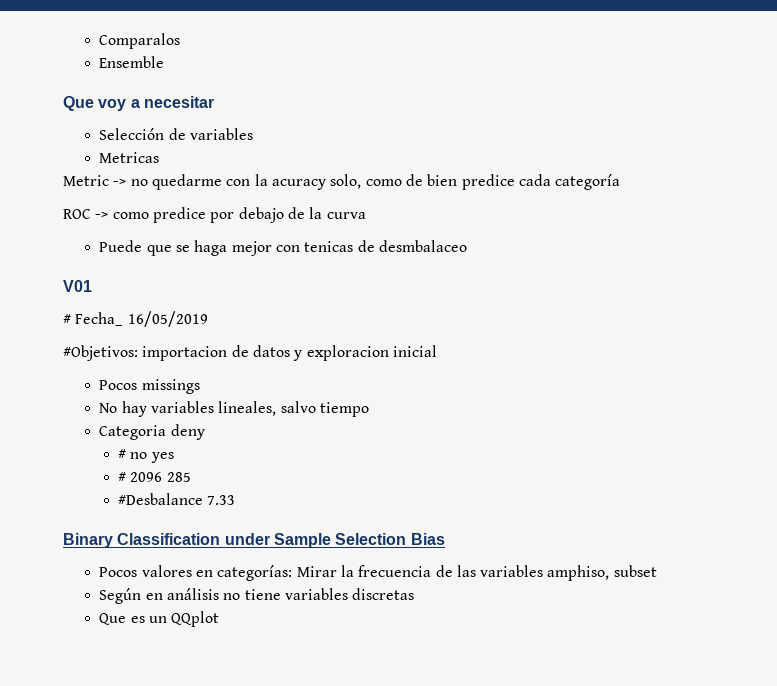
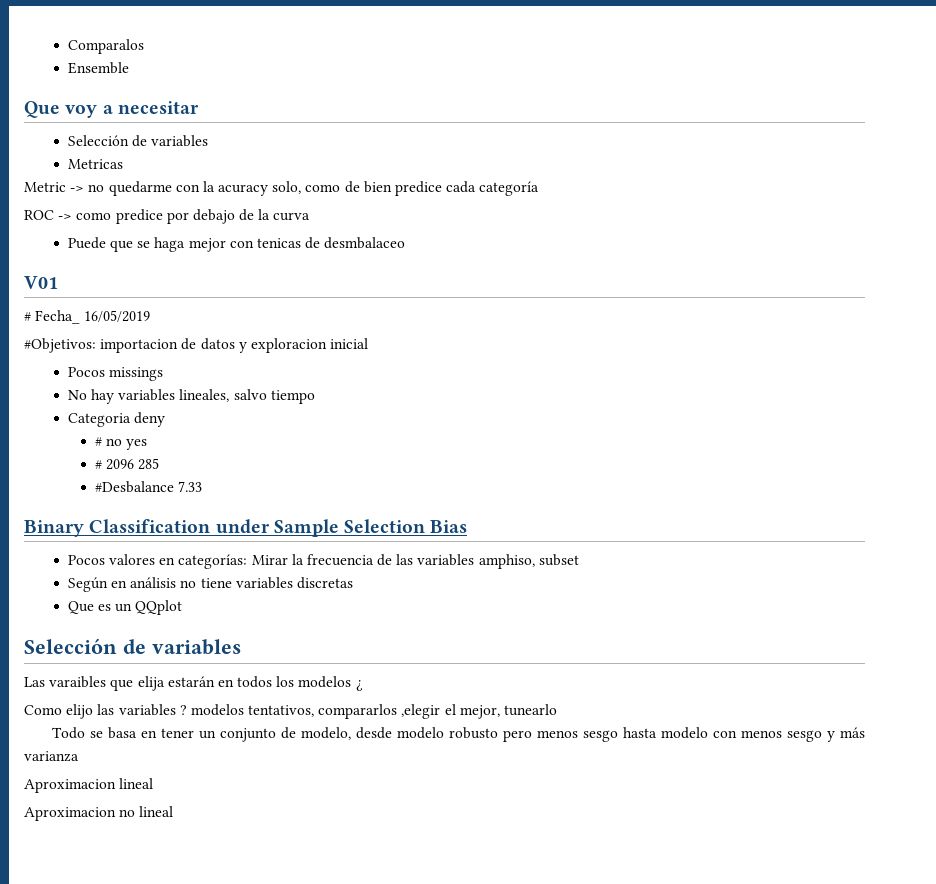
(220, 619) none -> [24,638,241,655] [24,676,363,691] [24,704,558,719] [52,727,865,742] [24,751,79,762] [24,778,154,793] [24,806,174,821] // Selección de variables // Las varaibles que elija estarán en todos los modelos ¿ // Como elijo las variables ? modelos tentativos, compararlos ,elegir el mejor, tunearlo // Todo se basa en tener un conjunto de modelo, desde modelo robusto pero menos sesgo hasta modelo con menos sesgo y más varianza // Aproximacion lineal // Aproximacion no lineal

